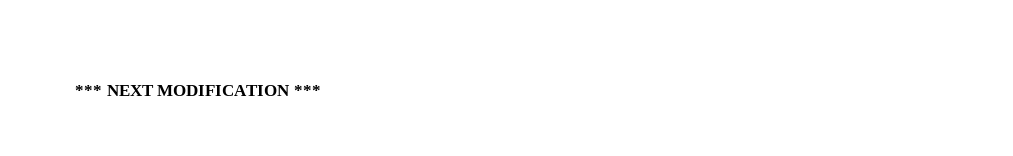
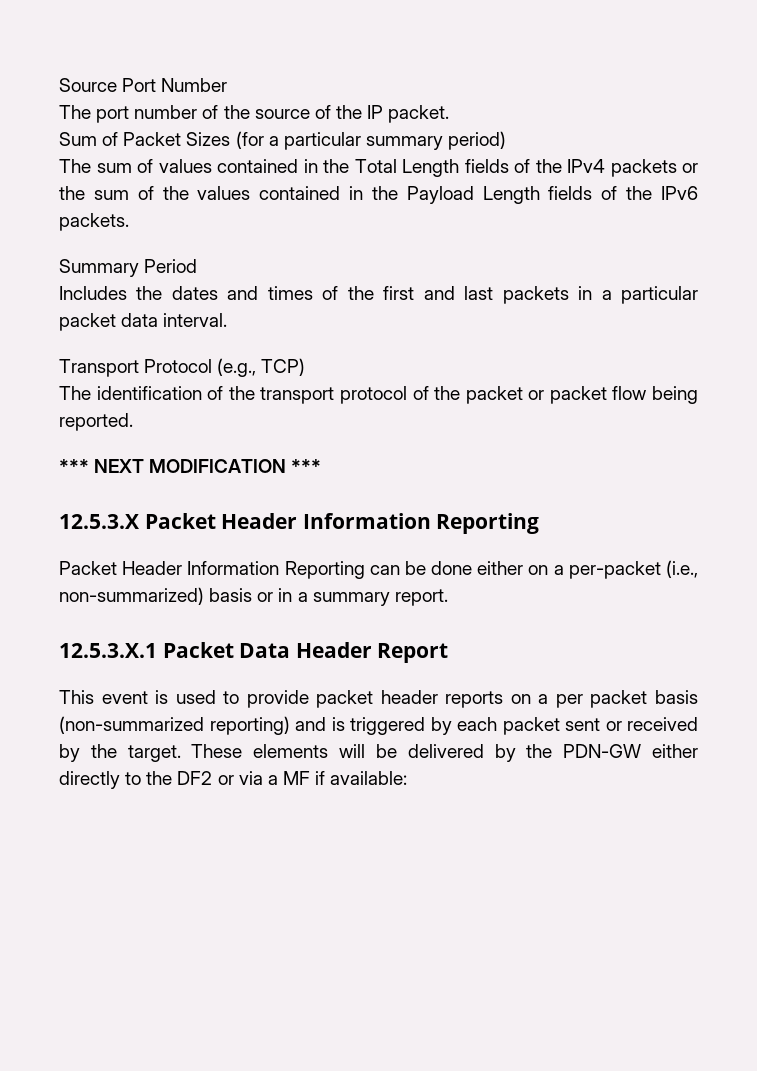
[75,85,321,96] *** NEXT MODIFICATION *** -> [59,78,228,92] [59,105,450,123] [59,131,507,150] [59,159,698,177] [59,186,698,204] [59,213,129,231] [59,259,198,277] [59,286,698,304] [59,313,228,331] [59,358,306,377] [59,386,698,404] [59,413,133,431] [59,459,322,473] [59,513,540,534] [59,560,698,579] [59,587,448,606] [59,642,449,663] [59,690,698,708] [59,716,698,735] [59,744,698,762] [59,771,408,789] Source Port Number // The port number of the source of the IP packet. // Sum of Packet Sizes (for a particular summary period) // The sum of values contained in the Total Length fields of the IPv4 packets or the sum of the values contained in the Payload Length fields of the IPv6 packets. // Summary Period // Includes the dates and times of the first and last packets in a particular packet data interval. // Transport Protocol (e.g., TCP) // The identification of the transport protocol of the packet or packet flow being reported. // *** NEXT MODIFICATION *** // 12.5.3.X Packet Header Information Reporting // Packet Header Information Reporting can be done either on a per-packet (i.e., non-summarized) basis or in a summary report. // 12.5.3.X.1 Packet Data Header Report // This event is used to provide packet header reports on a per packet basis (non-summarized reporting) and is triggered by each packet sent or received by the target. These elements will be delivered by the PDN-GW either directly to the DF2 or via a MF if available:

